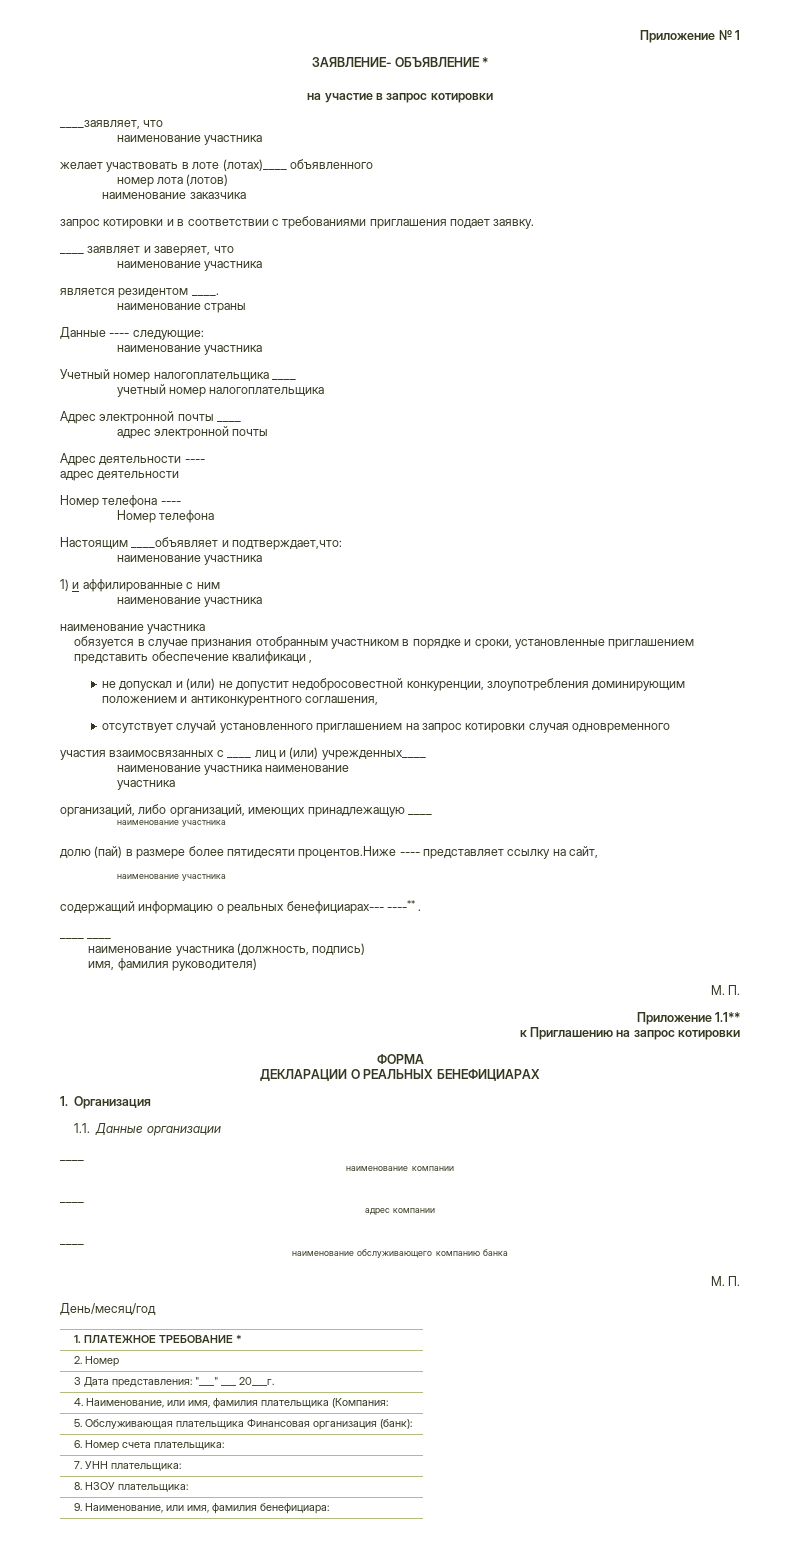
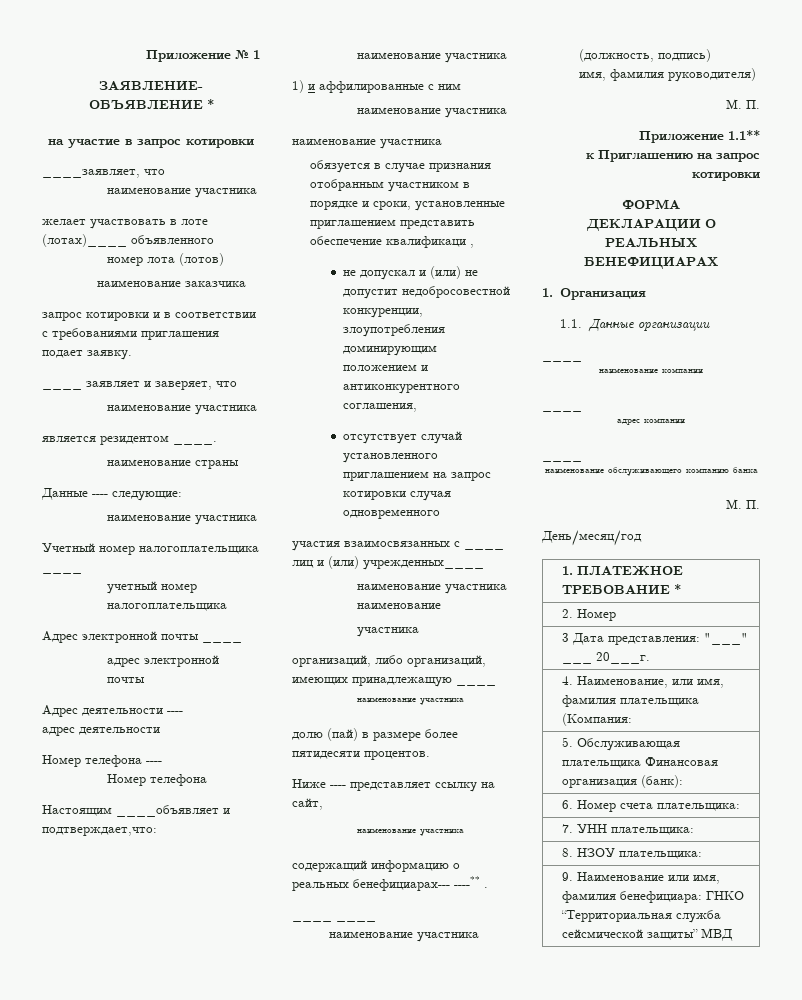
[298,846,397,859] процентов.Ниже -> [364,751,430,760] [292,779,326,788] процентов. // Ниже
[84,1503,163,1513] Наименование, -> [577,872,665,881] Наименование
(329, 1508) none -> [706,891,745,900] [561,910,722,923] [562,928,734,941] ГНКО “Территориальная служба сейсмической защиты” МВД

